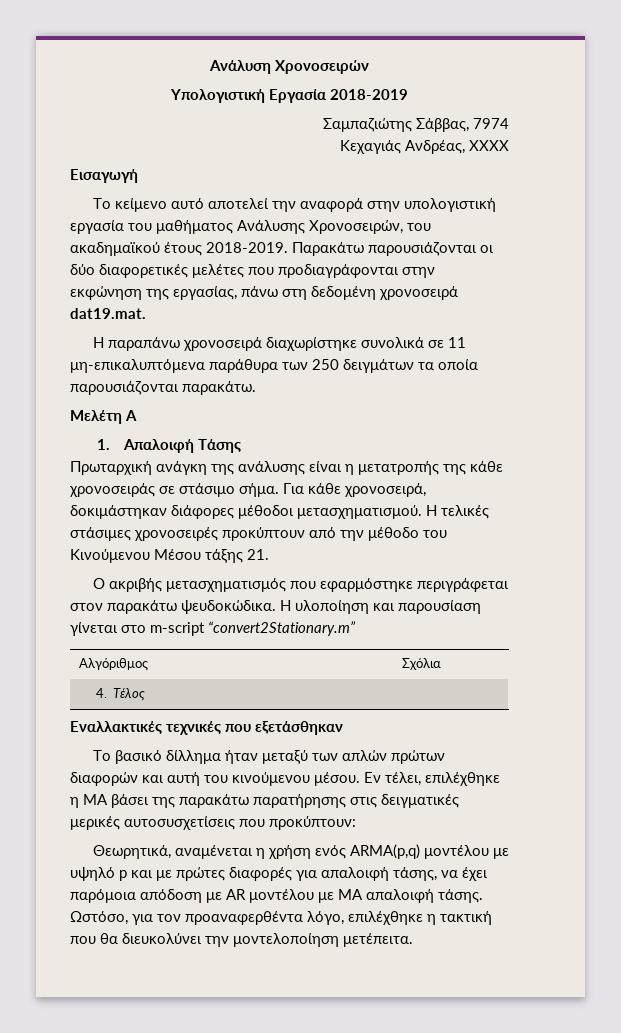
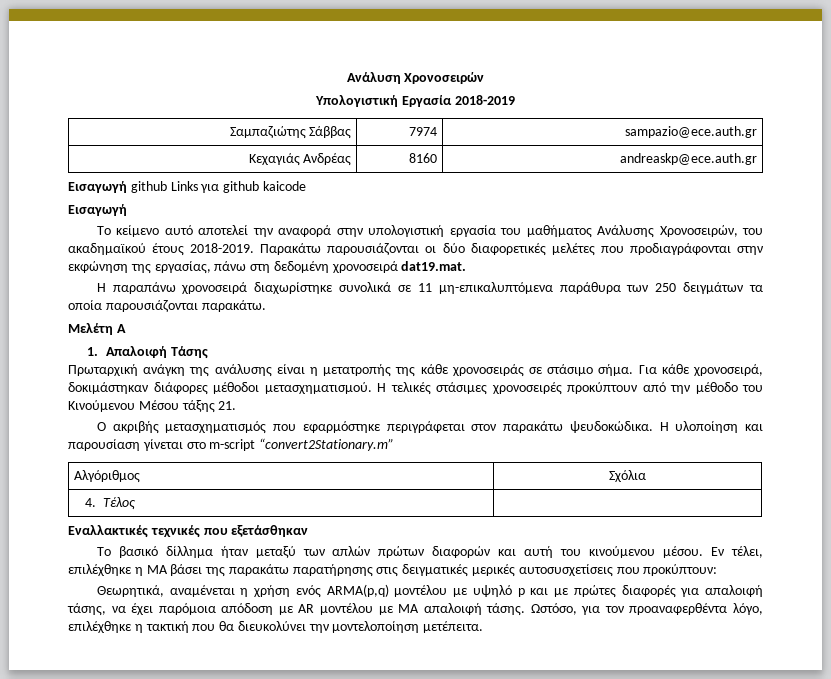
[323,118,509,132] [340,140,509,154] // Σαμπαζιώτης Σάββας, 7974 // Κεχαγιάς Ανδρέας, ΧΧΧΧ -> [229,126,352,139] [409,127,438,136] [625,126,758,138] [248,153,352,166] [409,153,438,163] [620,153,758,165] [68,181,306,193] // Σαμπαζιώτης Σάββας | 7974 | sampazio@ece.auth.gr // Κεχαγιάς Ανδρέας | 8160 | andreaskp@ece.auth.gr // Εισαγωγή github Links για github kaicode

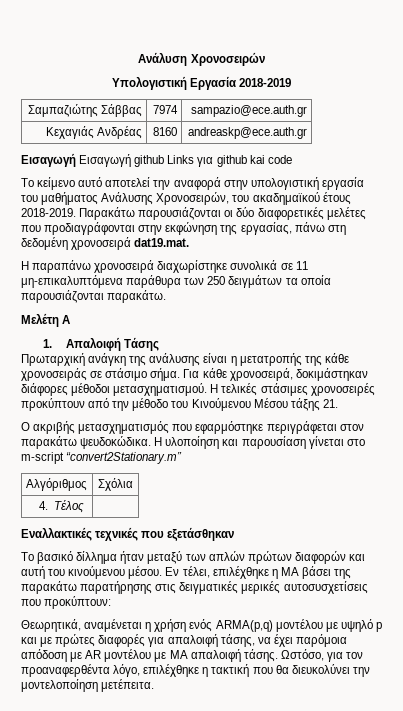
(127, 187) none -> [79,154,132,167] Εισαγωγή
[262,181,306,191] [68,204,127,216] kaicode // Εισαγωγή -> [249,155,292,164] kai code

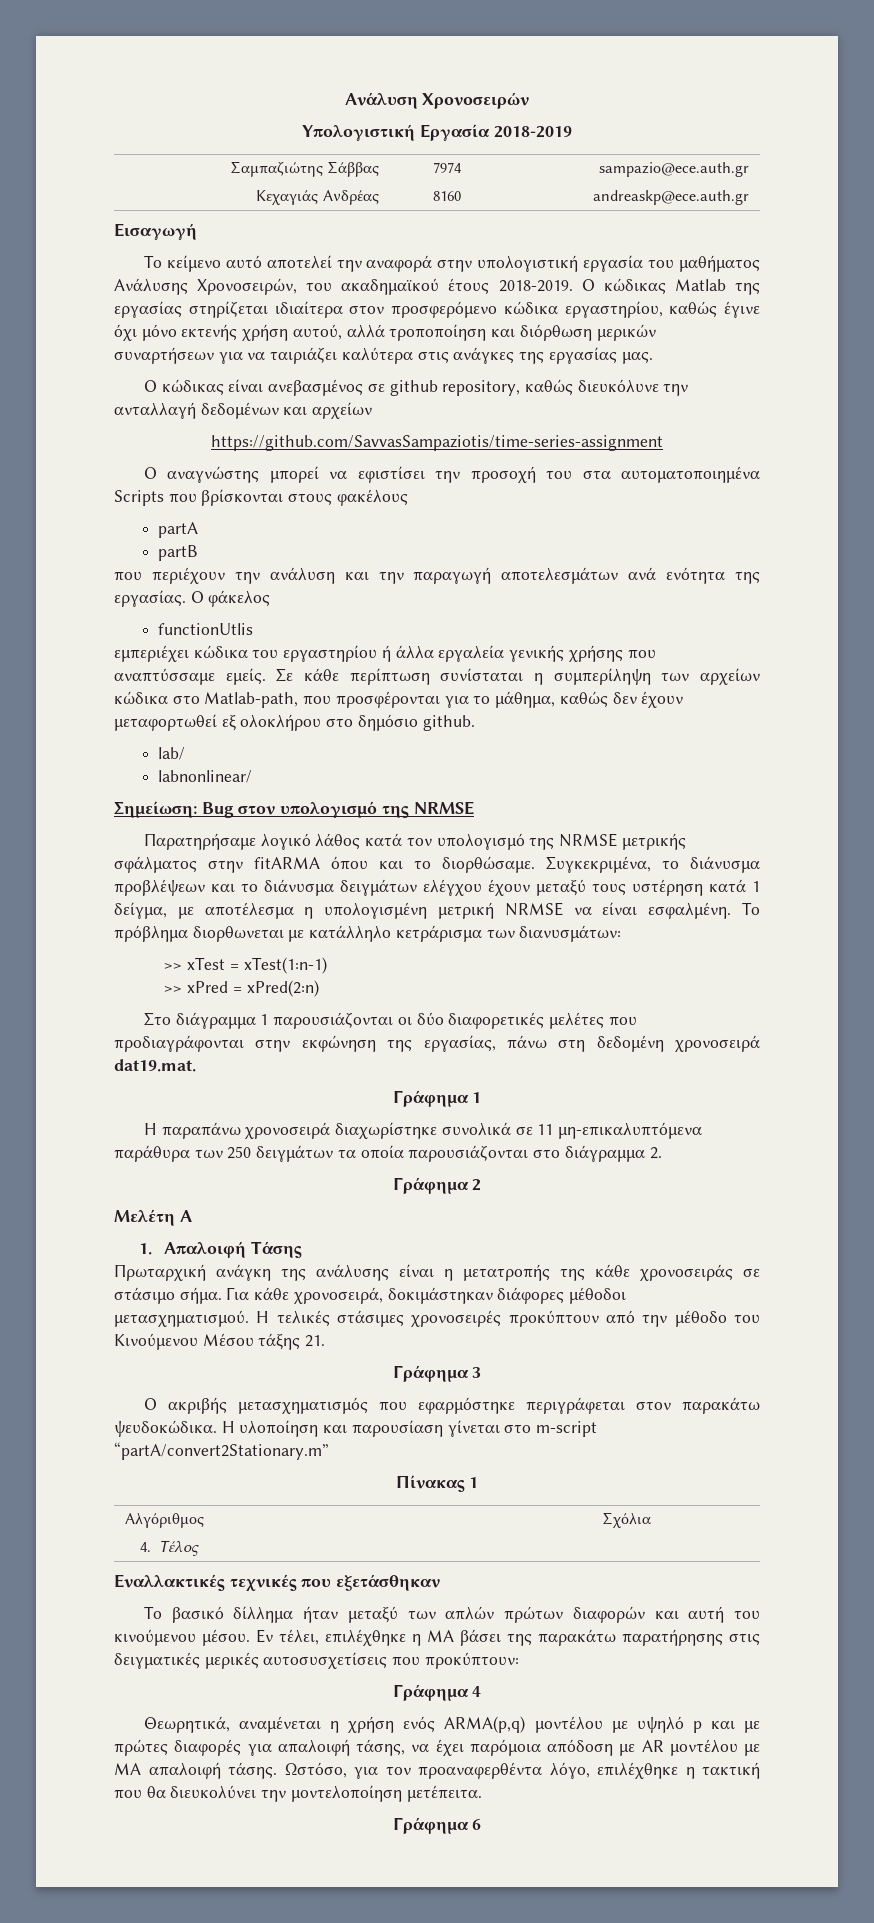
[79,154,292,167] Εισαγωγή github Links για github kai code -> (197, 231) none
[79,207,136,220] Παρακάτω -> [581,278,760,295] [114,301,760,318] [114,324,656,341] [114,347,653,364] [143,379,689,396] [114,402,373,419] [211,435,663,451] [143,466,760,483] [114,489,408,506] [158,522,199,538] [158,545,199,561] [114,567,760,584] [114,590,271,607] [158,623,254,635] [114,645,656,662] [114,668,760,685] [114,691,684,708] [114,714,475,731] [158,747,186,760] [158,770,253,783] [114,801,474,818] [143,833,686,850] [114,856,760,873] [114,879,760,896] [114,902,760,919] [114,925,622,942] [164,957,327,974] [164,980,319,997] [143,1012,269,1029] Ο κώδικας Matlab της εργασίας στηρίζεται ιδιαίτερα στον προσφερόμενο κώδικα εργαστηρίου, καθώς έγινε όχι μόνο εκτενής χρήση αυτού, αλλά τροποποίηση και διόρθωση μερικών συναρτήσεων για να ταιριάζει καλύτερα στις ανάγκες της εργασίας μας. // Ο κώδικας είναι ανεβασμένος σε github repository, καθώς διευκόλυνε την ανταλλαγή δεδομένων και αρχείων // https://github.com/SavvasSampaziotis/time-series-assignment // Ο αναγνώστης μπορεί να εφιστίσει την προσοχή του στα αυτοματοποιημένα Scripts που βρίσκονται στους φακέλους // partA // partB // που περιέχουν την ανάλυση και την παραγωγή αποτελεσμάτων ανά ενότητα της εργασίας. Ο φάκελος // functionUtlis // εμπεριέχει κώδικα του εργαστηρίου ή άλλα εργαλεία γενικής χρήσης που αναπτύσσαμε εμείς. Σε κάθε περίπτωση συνίσταται η συμπερίληψη των αρχείων κώδικα στο Matlab-path, που προσφέρονται για το μάθημα, καθώς δεν έχουν μεταφορτωθεί εξ ολοκλήρου στο δημόσιο github. // lab/ // labnonlinear/ // Σημείωση: Bug στον υπολογισμό της NRMSE // Παρατηρήσαμε λογικό λάθος κατά τον υπολογισμό της NRMSE μετρικής σφάλματος στην fitARMA όπου και το διορθώσαμε. Συγκεκριμένα, το διάνυσμα προβλέψεων και το διάνυσμα δειγμάτων ελέγχου έχουν μεταξύ τους υστέρηση κατά 1 δείγμα, με αποτέλεσμα η υπολογισμένη μετρική NRMSE να είναι εσφαλμένη. Το πρόβλημα διορθωνεται με κατάλληλο κετράρισμα των διανυσμάτων: // >> xTest = xTest(1:n-1) // >> xPred = xPred(2:n) // Στο διάγραμμα 1
(190, 242) none -> [392,1090,482,1107] // Γράφημα 1
[107,290,167,303] παρακάτω. -> [533,1145,662,1162] [392,1177,482,1194] στο διάγραμμα 2. // Γράφημα 2
(338, 403) none -> [392,1365,482,1382] // Γράφημα 3
[66,452,183,464] “convert2Stationary.m” -> [114,1442,329,1460] [395,1475,479,1492] “partA/convert2Stationary.m” // Πίνακας 1
(112, 602) none -> [392,1684,482,1701] // Γράφημα 4
(155, 685) none -> [392,1817,482,1834] // Γράφημα 6

